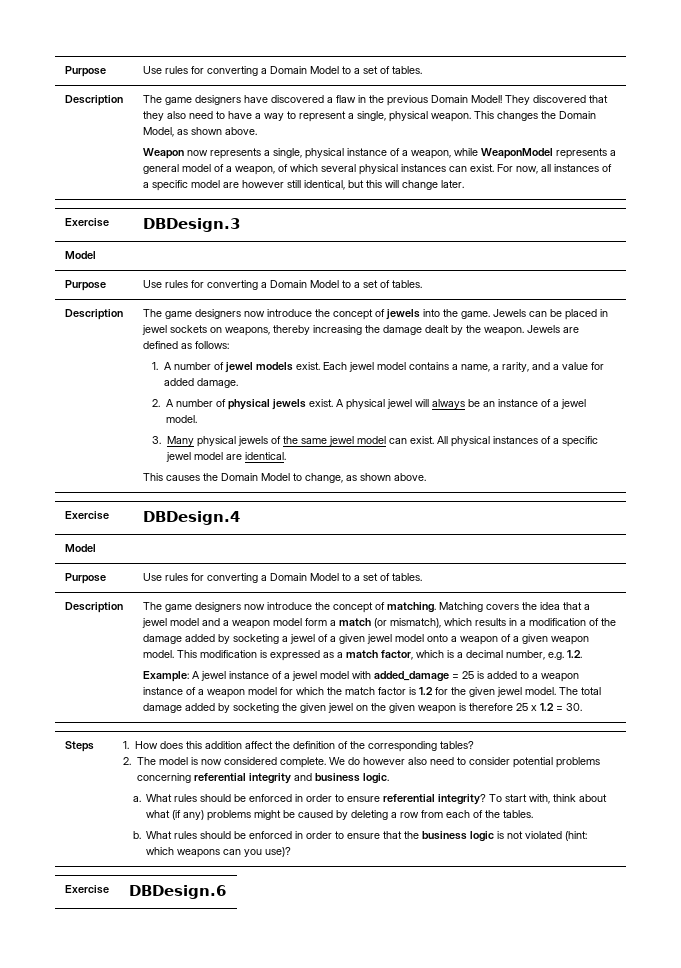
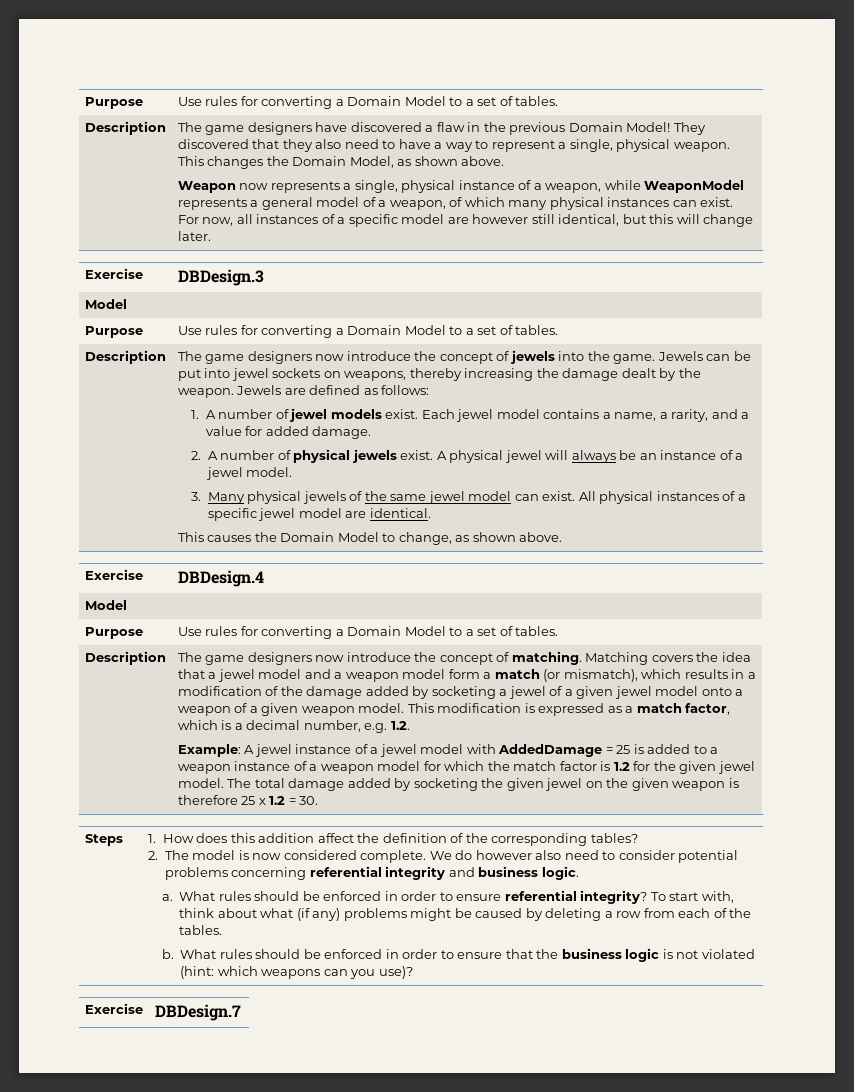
[320,164,356,172] several -> [508,200,548,210] many
[564,309,608,320] placed in -> [177,368,231,381] put into
[373,671,449,682] added_damage -> [498,744,603,757] AddedDamage
[128,885,226,899] DBDesign.6 -> [154,1004,241,1021] DBDesign.7

